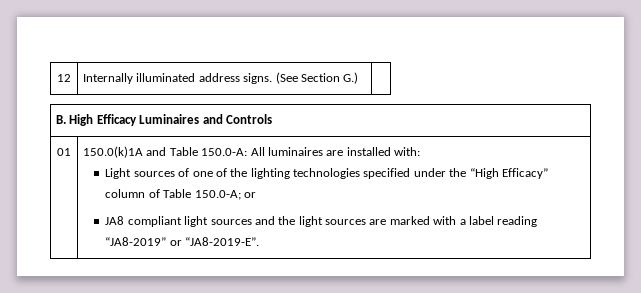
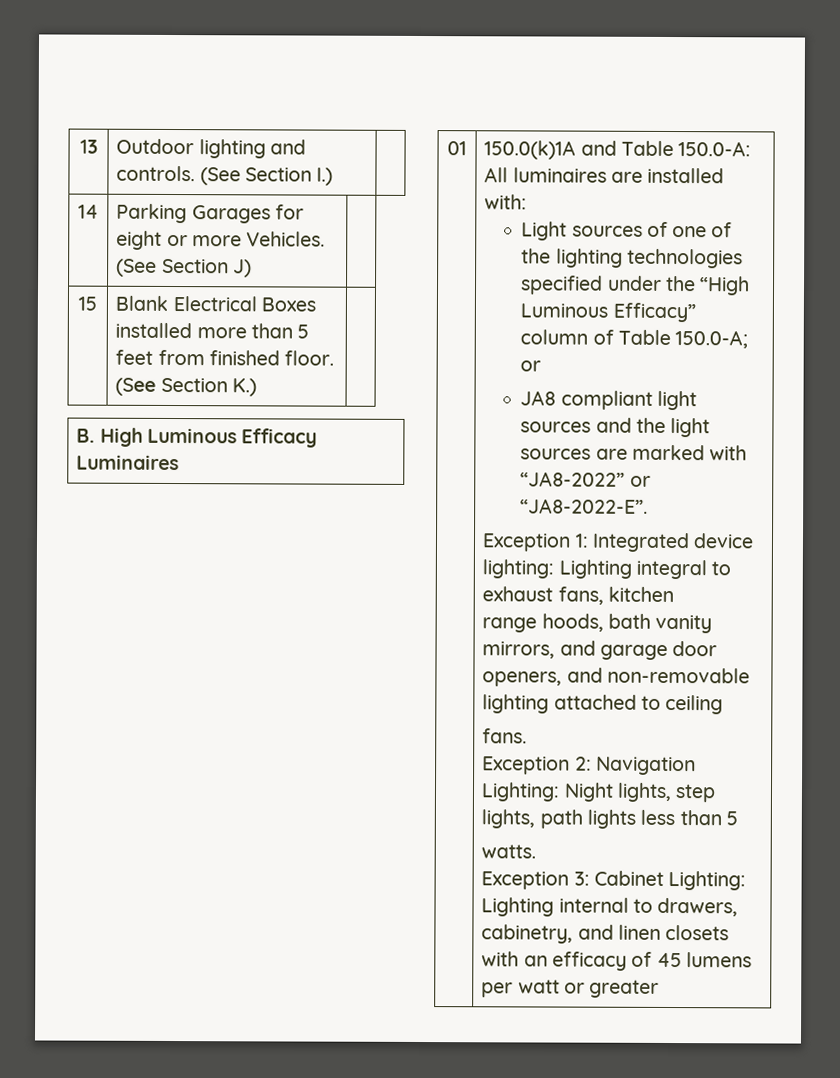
[57,74,71,82] [83,72,359,84] 12 | Internally illuminated address signs. (See Section G.) -> [79,139,98,154] [116,138,306,159] [116,165,334,186] [78,204,99,219] [116,203,304,224] [116,230,326,250] [116,258,252,278] [78,296,97,311] [115,295,316,312] [115,322,310,339] [115,349,335,366] [115,377,257,397] 13 | Outdoor lighting and controls. (See Section I.) | // 14 | Parking Garages for eight or more Vehicles. (See Section J) | // 15 | Blank Electrical Boxes installed more than 5 feet from finished floor. (See Section K.)
(94, 120) none -> [146,427,237,444] Luminous
[202,114,272,124] and Controls -> (180, 462) none
(499, 173) none -> [520,303,609,318] Luminous
[459,216,538,227] [105,237,260,246] a label reading “JA8-2019” or “JA8-2019-E”. -> [520,471,651,487] [520,498,649,514] [482,532,755,553] [482,559,732,580] [482,586,674,605] [482,613,713,634] [482,640,718,660] [482,667,750,687] [482,694,724,715] [482,728,528,744] [482,756,696,776] [481,782,717,803] [481,809,738,829] [481,844,537,859] [481,870,747,891] [481,897,739,917] [481,924,730,944] [481,951,752,971] [481,979,660,998] “JA8-2022” or “JA8-2022-E”. // Exception 1: Integrated device lighting: Lighting integral to exhaust fans, kitchen // range hoods, bath vanity mirrors, and garage door openers, and non-removable lighting attached to ceiling // fans. // Exception 2: Navigation Lighting: Night lights, step lights, path lights less than 5 // watts. // Exception 3: Cabinet Lighting: Lighting internal to drawers, cabinetry, and linen closets with an efficacy of 45 lumens per watt or greater

